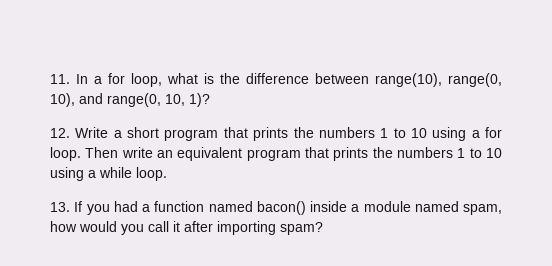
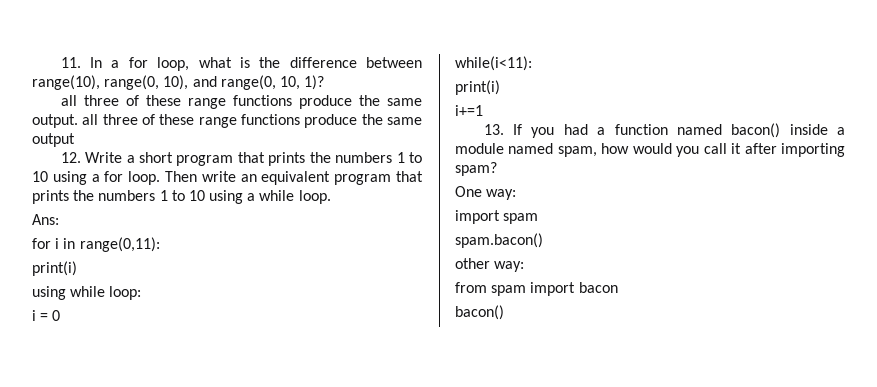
(210, 100) none -> [60,95,422,109] [32,114,422,128] [32,133,75,147] // all three of these range functions produce the same output. all three of these range functions produce the same output
(167, 174) none -> [32,214,59,225] [32,237,160,252] [32,261,77,276] [32,286,142,300] [32,310,61,321] [455,56,532,71] [455,80,500,95] [455,105,483,116] // Ans: // for i in range(0,11): // print(i) // using while loop: // i = 0 // while(i<11): // print(i) // i+=1
(323, 228) none -> [455,186,517,200] [455,210,539,224] [455,233,543,248] [455,258,525,272] [455,282,618,296] [455,305,504,320] // One way: // import spam // spam.bacon() // other way: // from spam import bacon // bacon()

